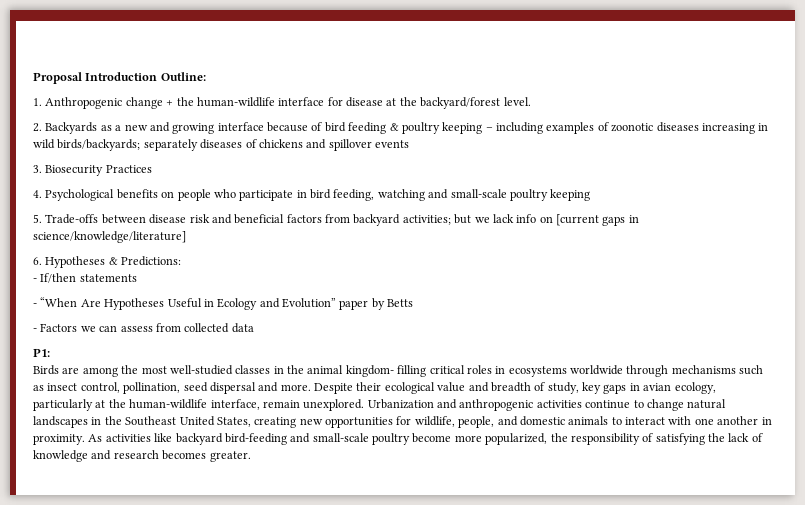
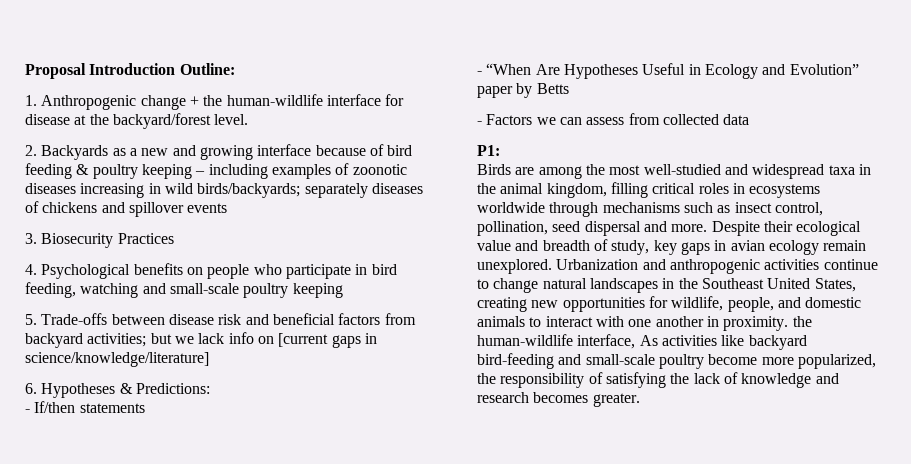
[235,365,271,374] classes -> [724,164,855,179] and widespread taxa
[345,365,394,377] kingdom- -> [546,183,607,198] kingdom,
[674,382,716,394] [33,399,260,411] ecology, particularly at the human-wildlife interface, -> [768,240,819,255] ecology
(85, 439) none -> [792,316,812,327] [477,334,636,349] the human-wildlife interface,

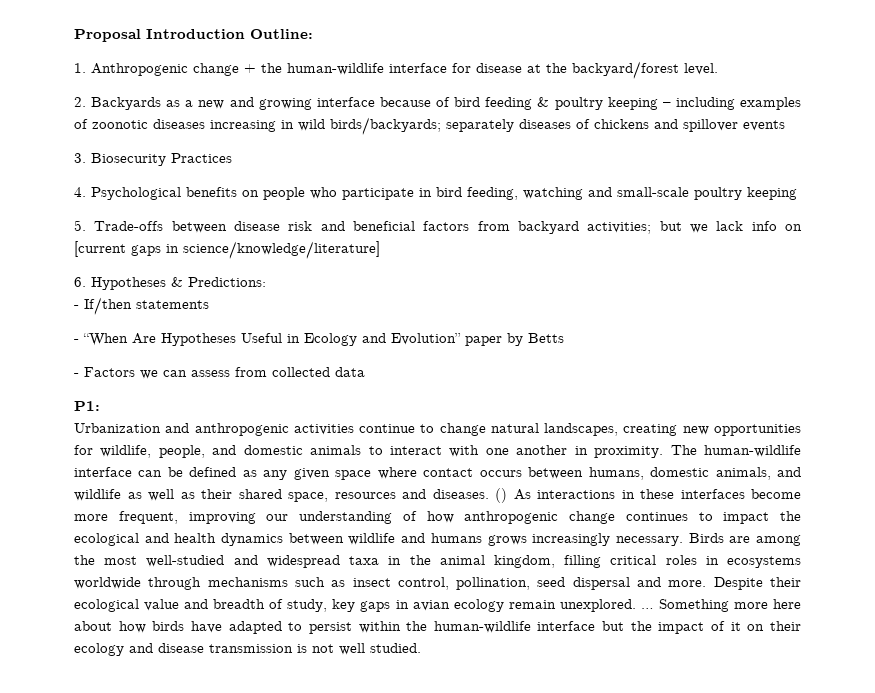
(500, 150) none -> [74,423,801,436] [74,445,802,458] [74,467,801,480] [74,488,801,503] [74,511,801,524] [74,533,683,546] Urbanization and anthropogenic activities continue to change natural landscapes, creating new opportunities for wildlife, people, and domestic animals to interact with one another in proximity. The human-wildlife interface can be defined as any given space where contact occurs between humans, domestic animals, and wildlife as well as their shared space, resources and diseases. () As interactions in these interfaces become more frequent, improving our understanding of how anthropogenic change continues to impact the ecological and health dynamics between wildlife and humans grows increasingly necessary.
[556,259,878,274] [477,278,856,293] [477,296,862,312] [477,316,812,331] [477,334,807,350] [477,353,876,369] [477,372,839,388] [477,392,640,407] Urbanization and anthropogenic activities continue to change natural landscapes in the Southeast United States, creating new opportunities for wildlife, people, and domestic animals to interact with one another in proximity. the human-wildlife interface, As activities like backyard bird-feeding and small-scale poultry become more popularized, the responsibility of satisfying the lack of knowledge and research becomes greater. -> [640,599,801,612] [74,621,801,634] [74,643,421,656] … Something more here about how birds have adapted to persist within the human-wildlife interface but the impact of it on their ecology and disease transmission is not well studied.

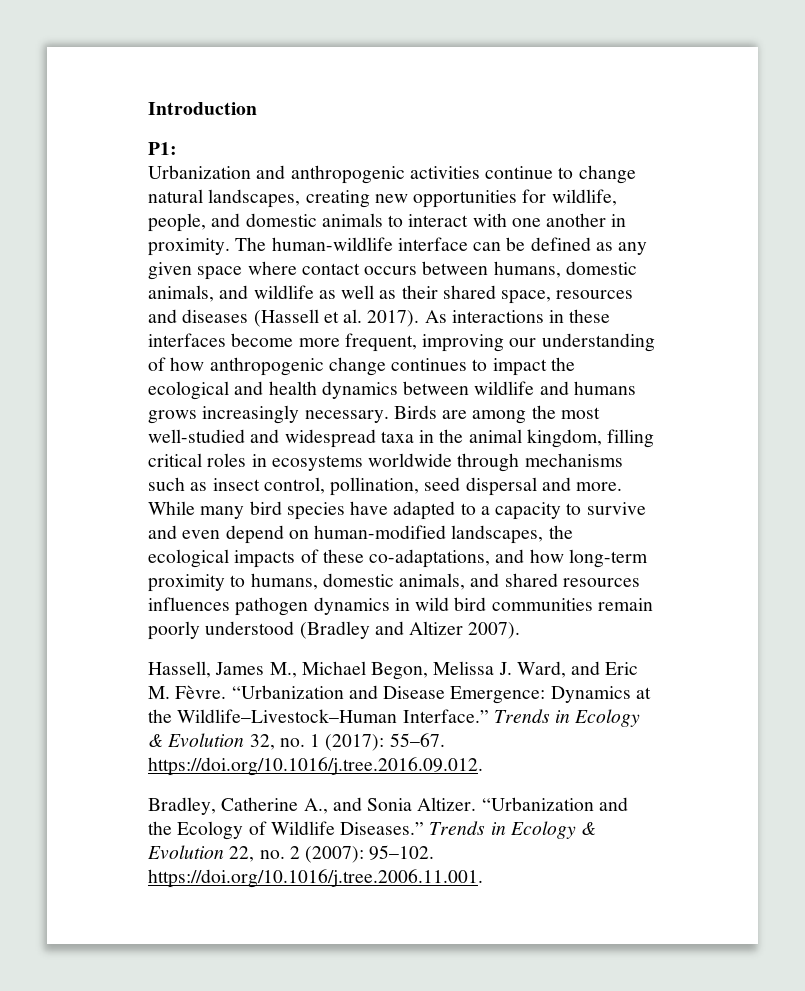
[74,29,141,42] Proposal -> (148, 108) none
[250,29,313,39] [74,61,718,79] [74,97,802,110] [74,117,785,135] [74,153,232,166] [74,187,797,200] [74,220,803,234] [74,241,380,259] [74,277,266,290] [74,297,209,315] [74,333,564,346] [74,367,365,379] Outline: // 1. Anthropogenic change + the human-wildlife interface for disease at the backyard/forest level. // 2. Backyards as a new and growing interface because of bird feeding & poultry keeping – including examples of zoonotic diseases increasing in wild birds/backyards; separately diseases of chickens and spillover events // 3. Biosecurity Practices // 4. Psychological benefits on people who participate in bird feeding, watching and small-scale poultry keeping // 5. Trade-offs between disease risk and beneficial factors from backyard activities; but we lack info on [current gaps in science/knowledge/literature] // 6. Hypotheses & Predictions: // - If/then statements // - “When Are Hypotheses Useful in Ecology and Evolution” paper by Betts // - Factors we can assess from collected data -> (257, 108) none
[432,488,507,503] diseases. () -> [182,309,420,327] diseases (Hassell et al. 2017).
[713,577,801,590] [74,599,801,612] [74,621,801,634] [74,643,421,656] Despite their ecological value and breadth of study, key gaps in avian ecology remain unexplored. … Something more here about how birds have adapted to persist within the human-wildlife interface but the impact of it on their ecology and disease transmission is not well studied. -> [148,501,646,520] [148,525,573,544] [148,549,648,568] [148,573,640,592] [148,597,653,616] [148,621,521,640] [148,661,639,680] [148,685,651,704] [148,709,641,727] [148,733,445,751] [148,757,483,776] [148,797,628,815] [148,821,597,840] [147,845,435,863] [148,869,483,888] While many bird species have adapted to a capacity to survive and even depend on human-modified landscapes, the ecological impacts of these co-adaptations, and how long-term proximity to humans, domestic animals, and shared resources influences pathogen dynamics in wild bird communities remain poorly understood (Bradley and Altizer 2007). // Hassell, James M., Michael Begon, Melissa J. Ward, and Eric M. Fèvre. “Urbanization and Disease Emergence: Dynamics at the Wildlife–Livestock–Human Interface.” Trends in Ecology & Evolution 32, no. 1 (2017): 55–67. https://doi.org/10.1016/j.tree.2016.09.012. // Bradley, Catherine A., and Sonia Altizer. “Urbanization and the Ecology of Wildlife Diseases.” Trends in Ecology & Evolution 22, no. 2 (2007): 95–102. https://doi.org/10.1016/j.tree.2006.11.001.

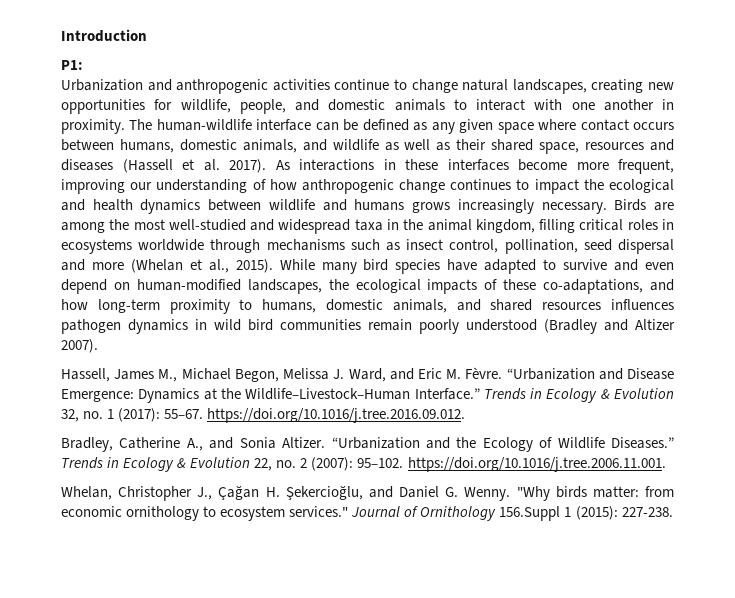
[576,482,623,491] more. -> [91,259,273,273] more (Whelan et al., 2015).
[480,502,582,520] a capacity to -> (557, 264) none
(483, 878) none -> [61,485,674,501] [61,506,673,521] // Whelan, Christopher J., Çağan H. Şekercioğlu, and Daniel G. Wenny. "Why birds matter: from economic ornithology to ecosystem services." Journal of Ornithology 156.Suppl 1 (2015): 227-238.

